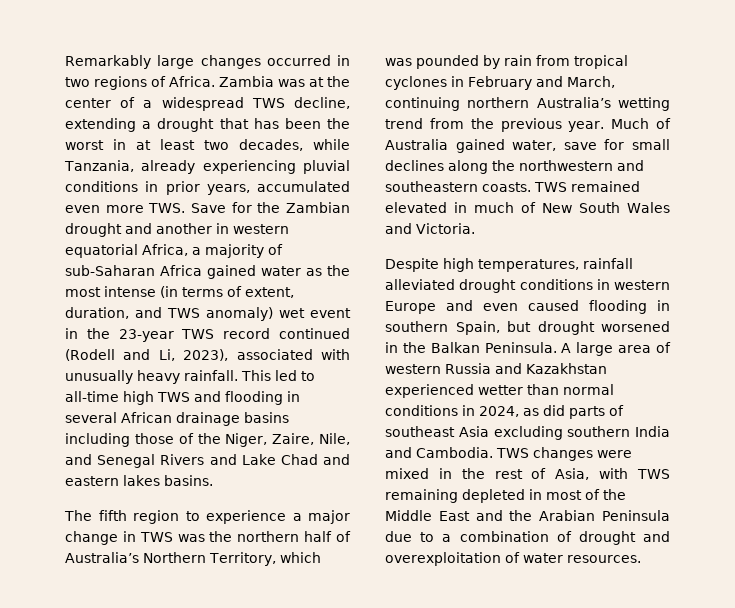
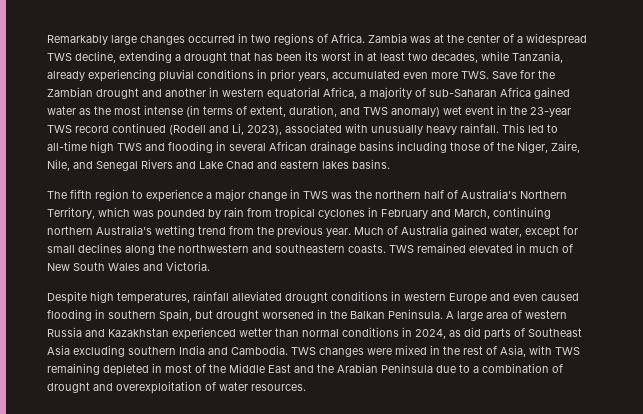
[327,118,350,129] the -> [305,51,318,61] its
[563,142,597,150] save -> [525,226,560,238] except
[385,426,455,437] southeast -> [528,328,582,337] Southeast

